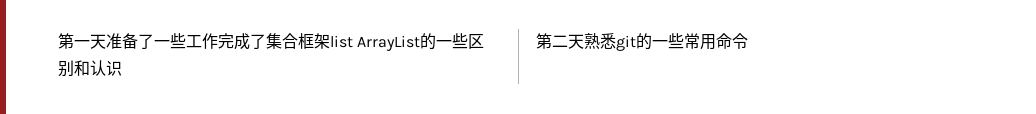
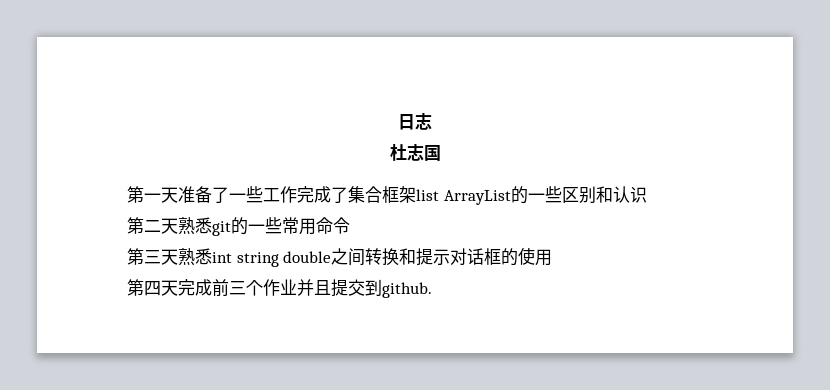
(58, 41) none -> [398,113,432,130] [389,144,441,161] 日志 // 杜志国 //
(748, 41) none -> [127,247,553,267] [127,279,432,298] // 第三天熟悉int string double之间转换和提示对话框的使用 // 第四天完成前三个作业并且提交到github.

